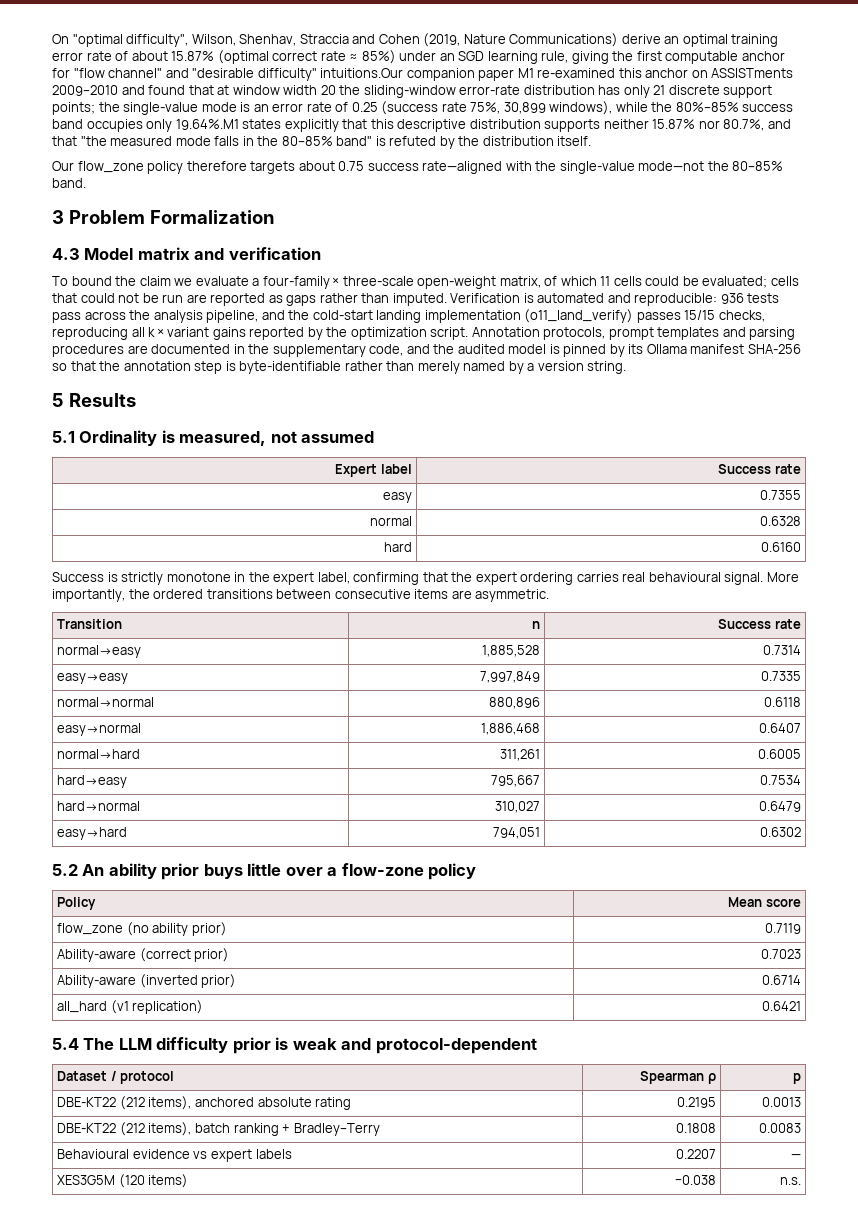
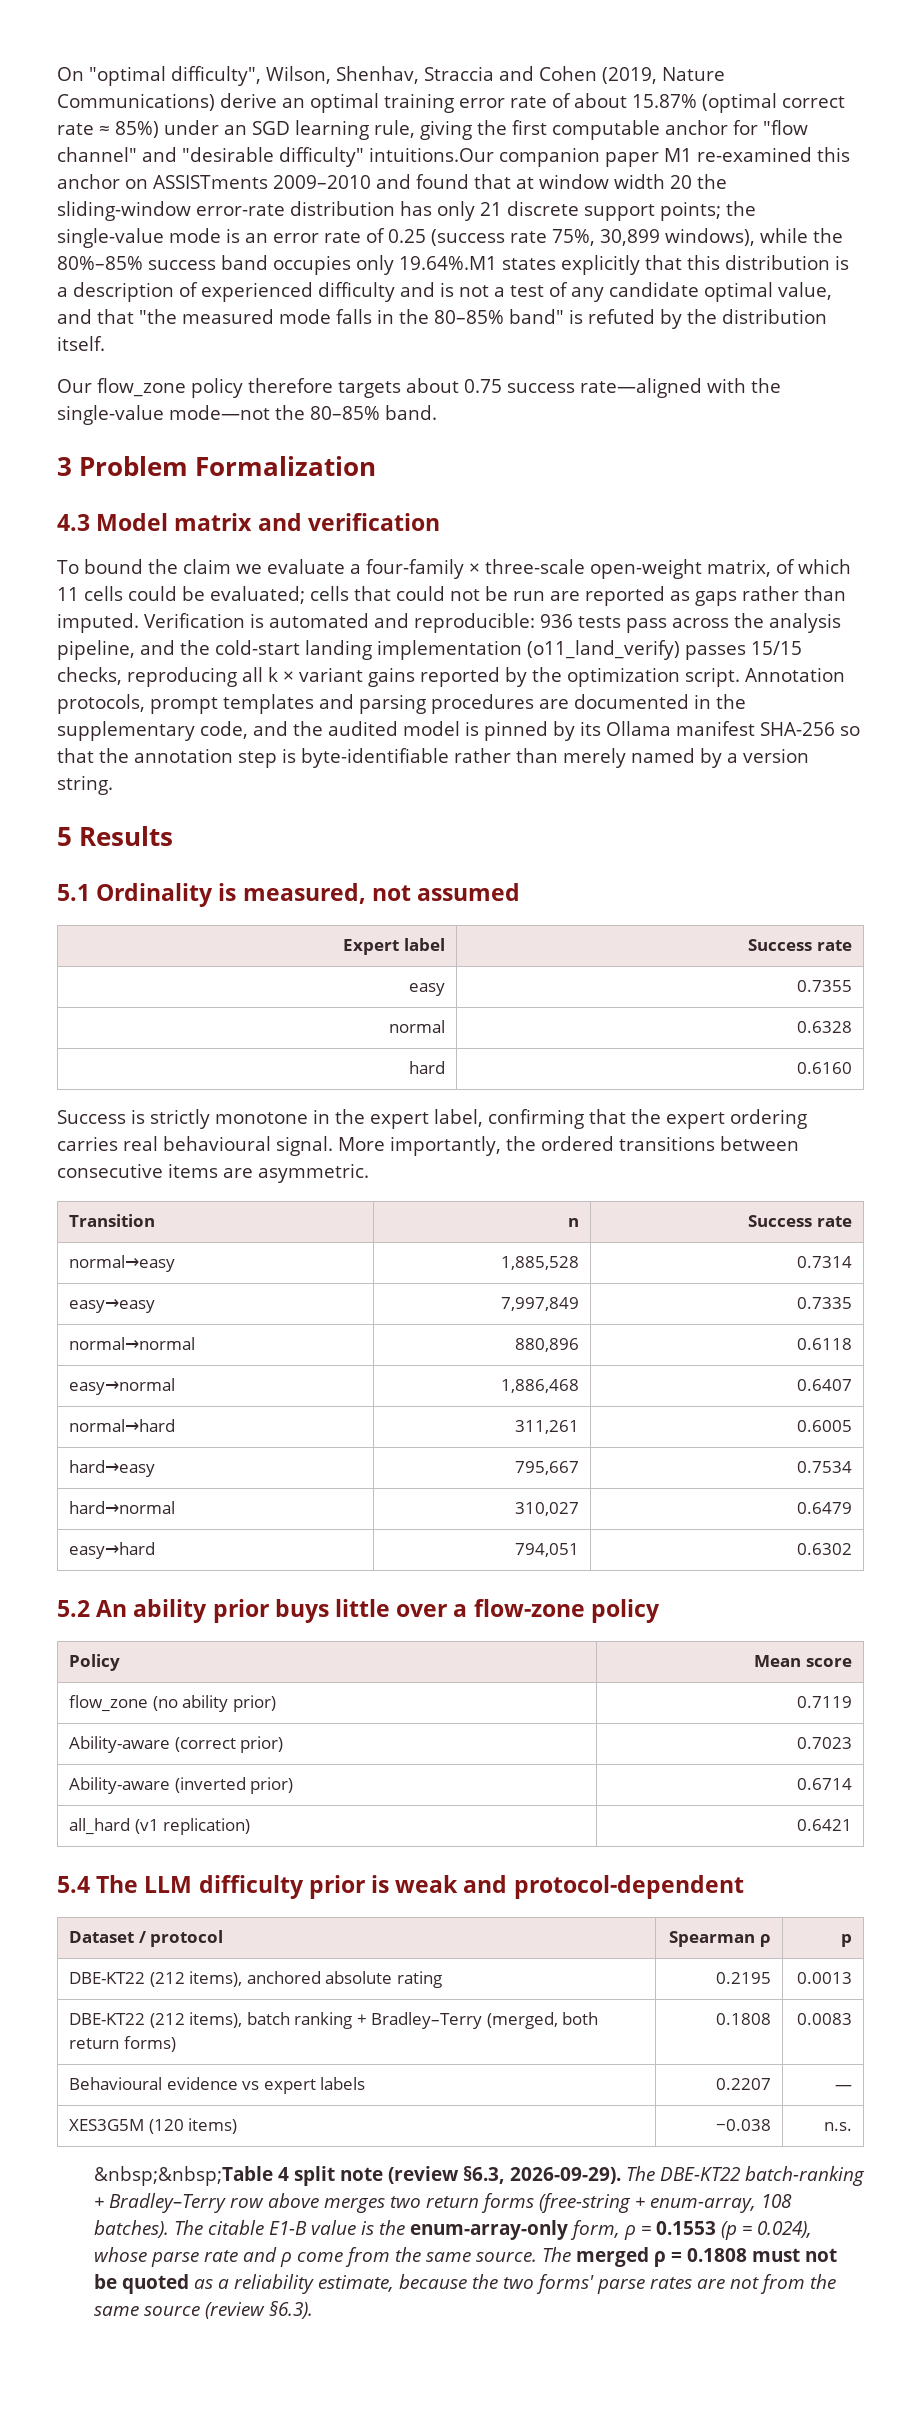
[397,119,765,132] descriptive distribution supports neither 15.87% nor 80.7%, -> [725,255,849,270] [57,282,832,302] distribution is a description of experienced difficulty and is not a test of any candidate optimal value,
(380, 1129) none -> [486,2012,599,2029] [69,2036,176,2052] (merged, both return forms)
(801, 1181) none -> [93,2166,865,2186] [93,2193,792,2213] [93,2220,812,2240] [93,2247,837,2267] [93,2274,836,2294] [93,2301,313,2319] // &nbsp;&nbsp;Table 4 split note (review §6.3, 2026-09-29). The DBE-KT22 batch-ranking + Bradley–Terry row above merges two return forms (free-string + enum-array, 108 batches). The citable E1-B value is the enum-array-only form, ρ = 0.1553 (p = 0.024), whose parse rate and ρ come from the same source. The merged ρ = 0.1808 must not be quoted as a reliability estimate, because the two forms' parse rates are not from the same source (review §6.3).

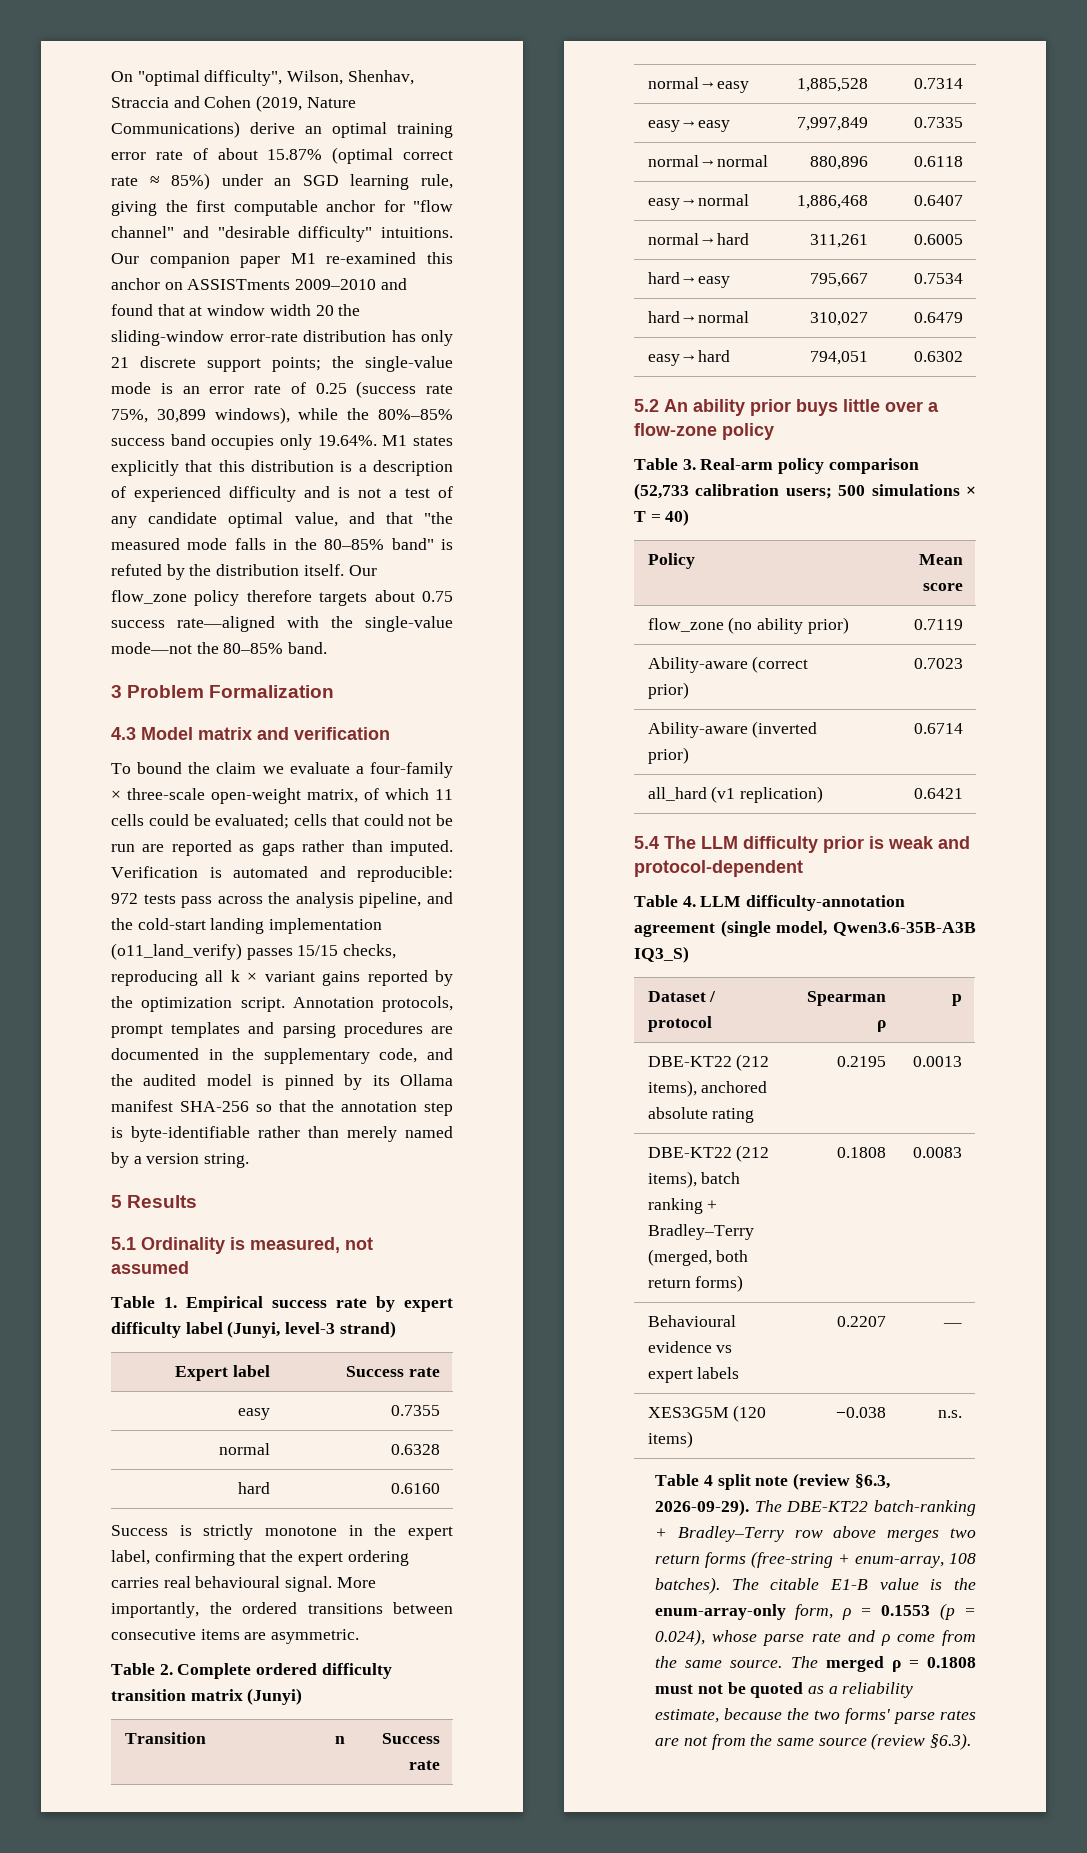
[369,147,494,162] intuitions.Our -> [381,227,453,238] [111,253,139,264] intuitions. Our
[399,256,497,270] 19.64%.M1 -> [317,435,408,446] 19.64%. M1
(105, 343) // -> (344, 570) none
[540,614,573,628] 936 -> [111,893,138,904] 972
(521, 892) none -> [111,1296,453,1312] [111,1321,396,1338] // Table 1. Empirical success rate by expert difficulty label (Junyi, level-3 strand)
(369, 1173) none -> [111,1663,392,1679] [111,1688,303,1705] // Table 2. Complete ordered difficulty transition matrix (Junyi)
(660, 1611) none -> [634,458,919,474] [634,483,976,500] [634,509,690,526] // Table 3. Real-arm policy comparison (52,733 calibration users; 500 simulations × T = 40)
(744, 1887) none -> [634,895,906,911] [634,920,976,937] [634,946,689,963] // Table 4. LLM difficulty-annotation agreement (single model, Qwen3.6-35B-A3B IQ3_S)
[93,2166,273,2186] &nbsp;&nbsp;Table -> [655,1474,700,1486] Table

